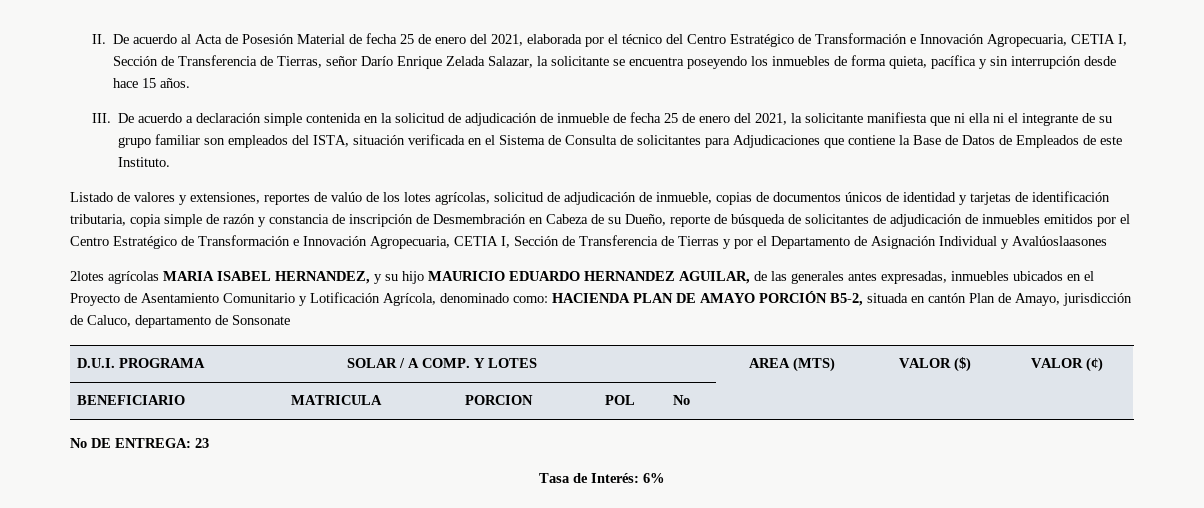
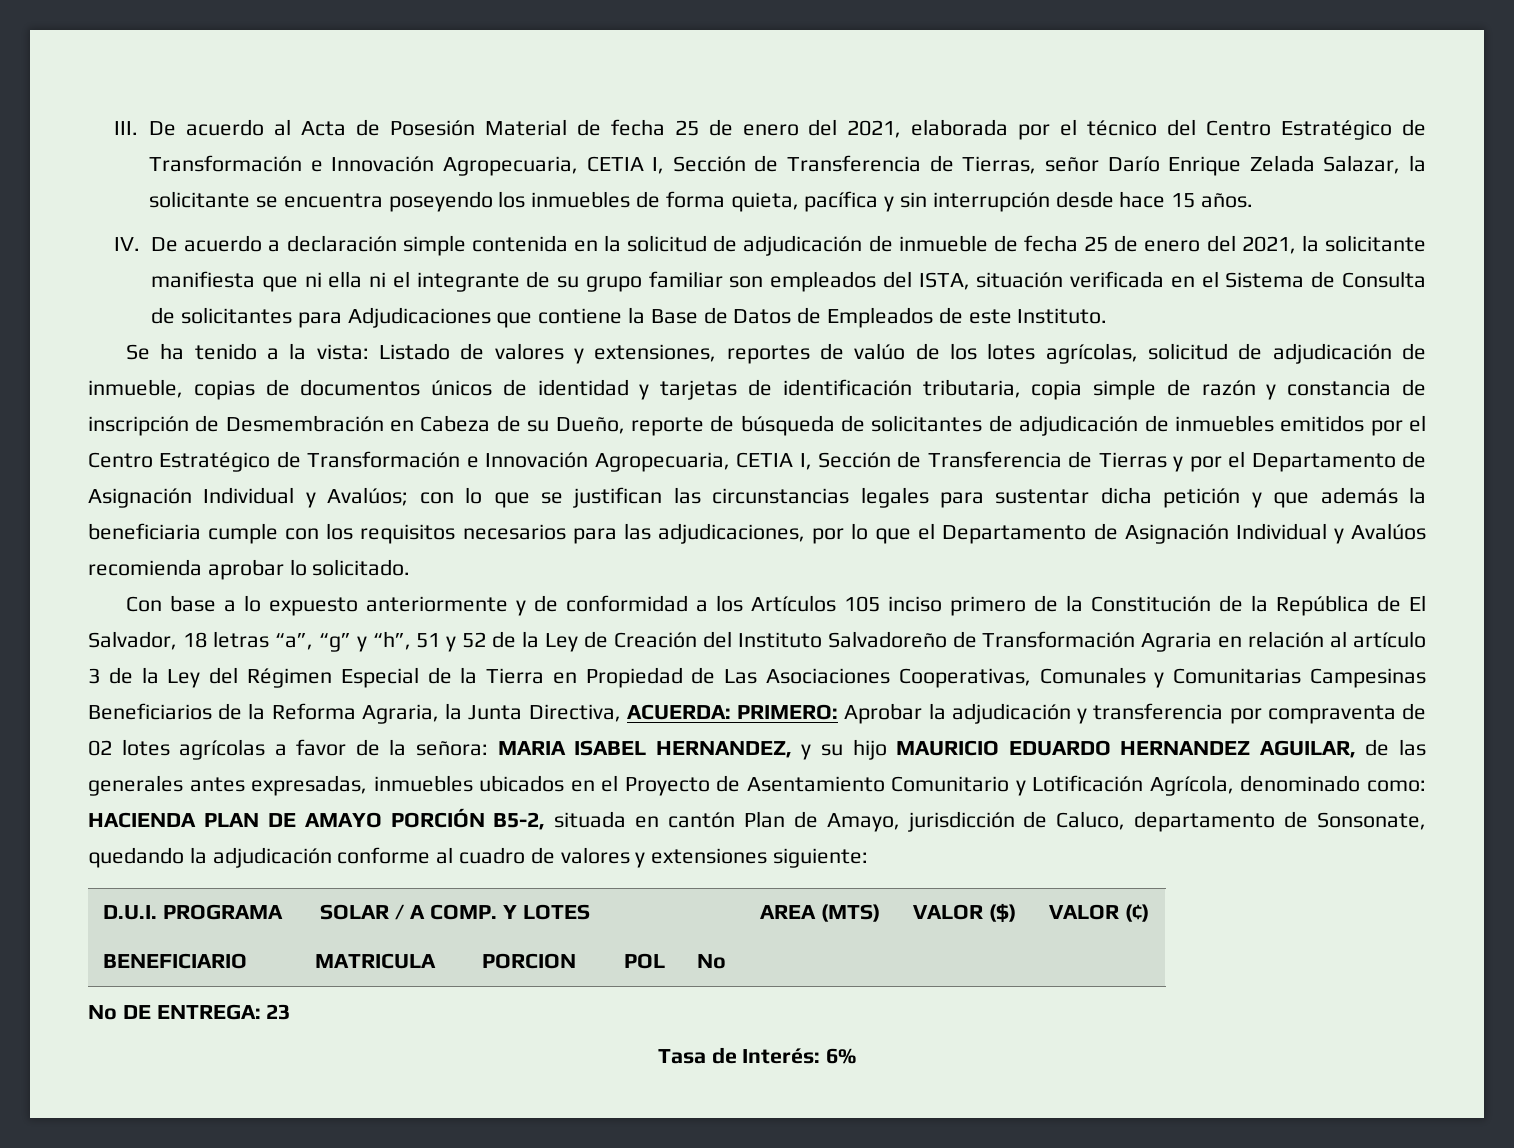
[91,34,106,44] II. -> [114,121,139,135] III.
[91,113,111,123] III. -> [114,237,141,251] IV.
(170, 162) none -> [125,343,369,360] Se ha tenido a la vista:
[1012,236,1107,246] [70,271,159,284] Avalúoslaasones // 2lotes agrícolas -> [327,487,1427,508] [88,523,1426,544] [88,559,411,580] [125,595,1426,616] [88,631,1427,652] [88,667,1427,688] [88,703,1427,724] [88,739,489,760] Avalúos; con lo que se justifican las circunstancias legales para sustentar dicha petición y que además la beneficiaria cumple con los requisitos necesarios para las adjudicaciones, por lo que el Departamento de Asignación Individual y Avalúos recomienda aprobar lo solicitado. // Con base a lo expuesto anteriormente y de conformidad a los Artículos 105 inciso primero de la Constitución de la República de El Salvador, 18 letras “a”, “g” y “h”, 51 y 52 de la Ley de Creación del Instituto Salvadoreño de Transformación Agraria en relación al artículo 3 de la Ley del Régimen Especial de la Tierra en Propiedad de Las Asociaciones Cooperativas, Comunales y Comunitarias Campesinas Beneficiarios de la Reforma Agraria, la Junta Directiva, ACUERDA: PRIMERO: Aprobar la adjudicación y transferencia por compraventa de 02 lotes agrícolas a favor de la señora:
[232,315,290,325] Sonsonate -> [1317,812,1427,830] [88,847,869,868] Sonsonate, quedando la adjudicación conforme al cuadro de valores y extensiones siguiente:

